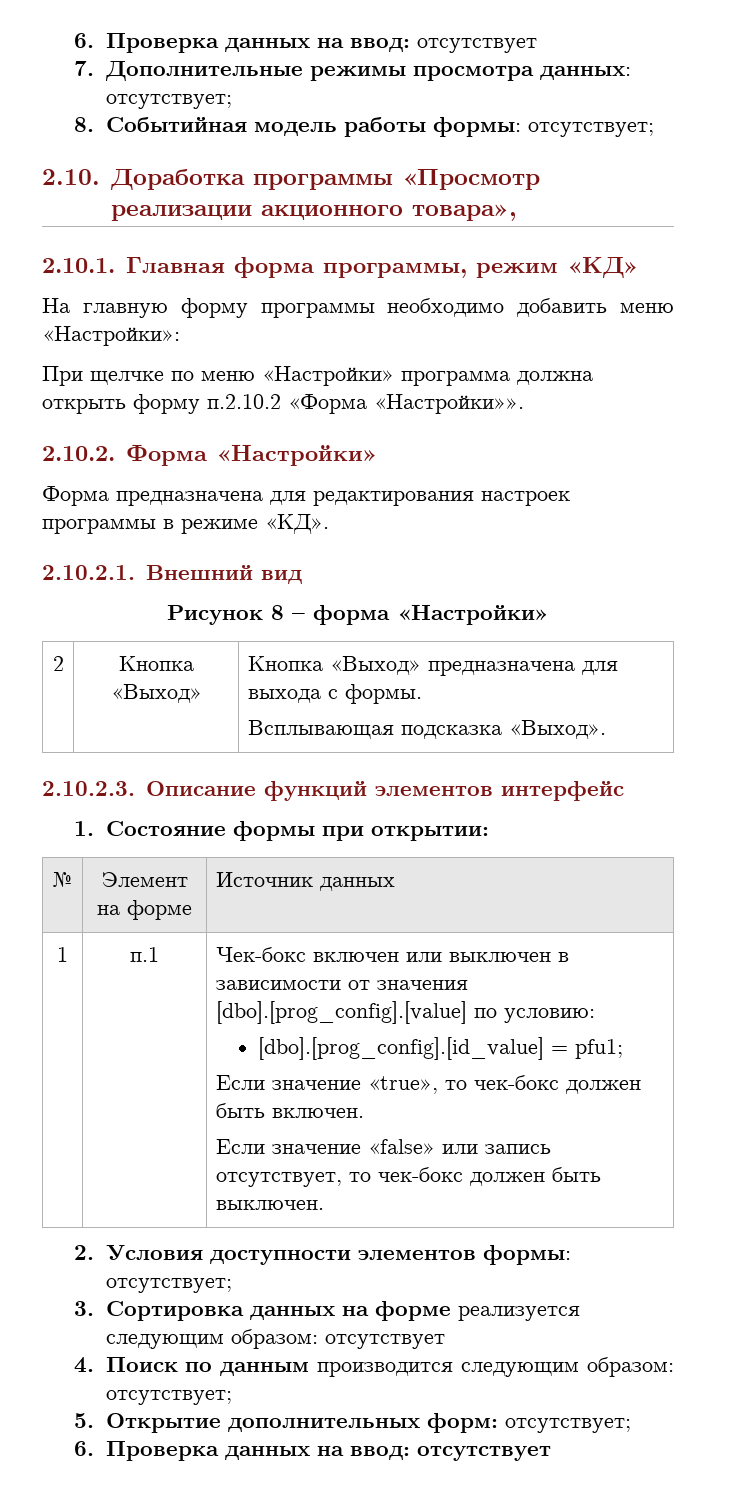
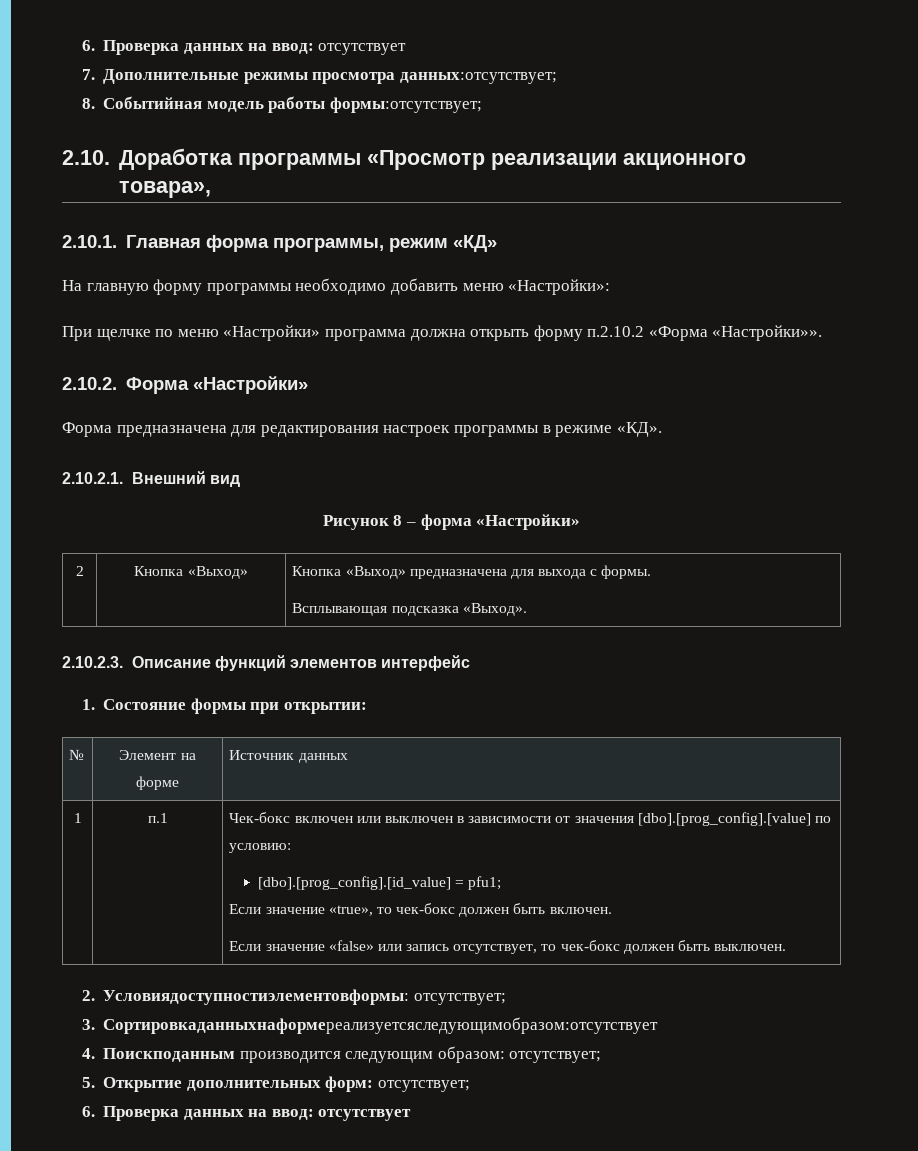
[539,66,631,80] [105,94,232,109] данных: отсутствует; -> [399,72,557,84] данных:отсутствует;
[432,117,654,137] формы: отсутствует; -> [329,97,482,113] формы:отсутствует;
[105,1245,571,1265] [105,1278,232,1293] [73,1301,580,1321] [105,1329,445,1349] [73,1357,310,1376] Условия доступности элементов формы: отсутствует; // 3. Сортировка данных на форме реализуется следующим образом: отсутствует // 4. Поиск по данным -> [103,989,506,1005] [81,1017,659,1034] [81,1048,236,1062] Условиядоступностиэлементовформы: отсутствует; // 3. Сортировкаданныхнаформереализуетсяследующимобразом:отсутствует // 4. Поискподанным

